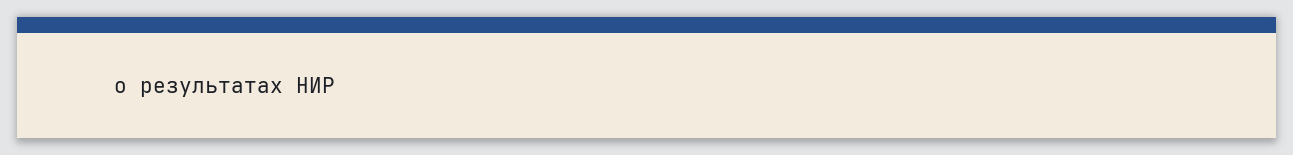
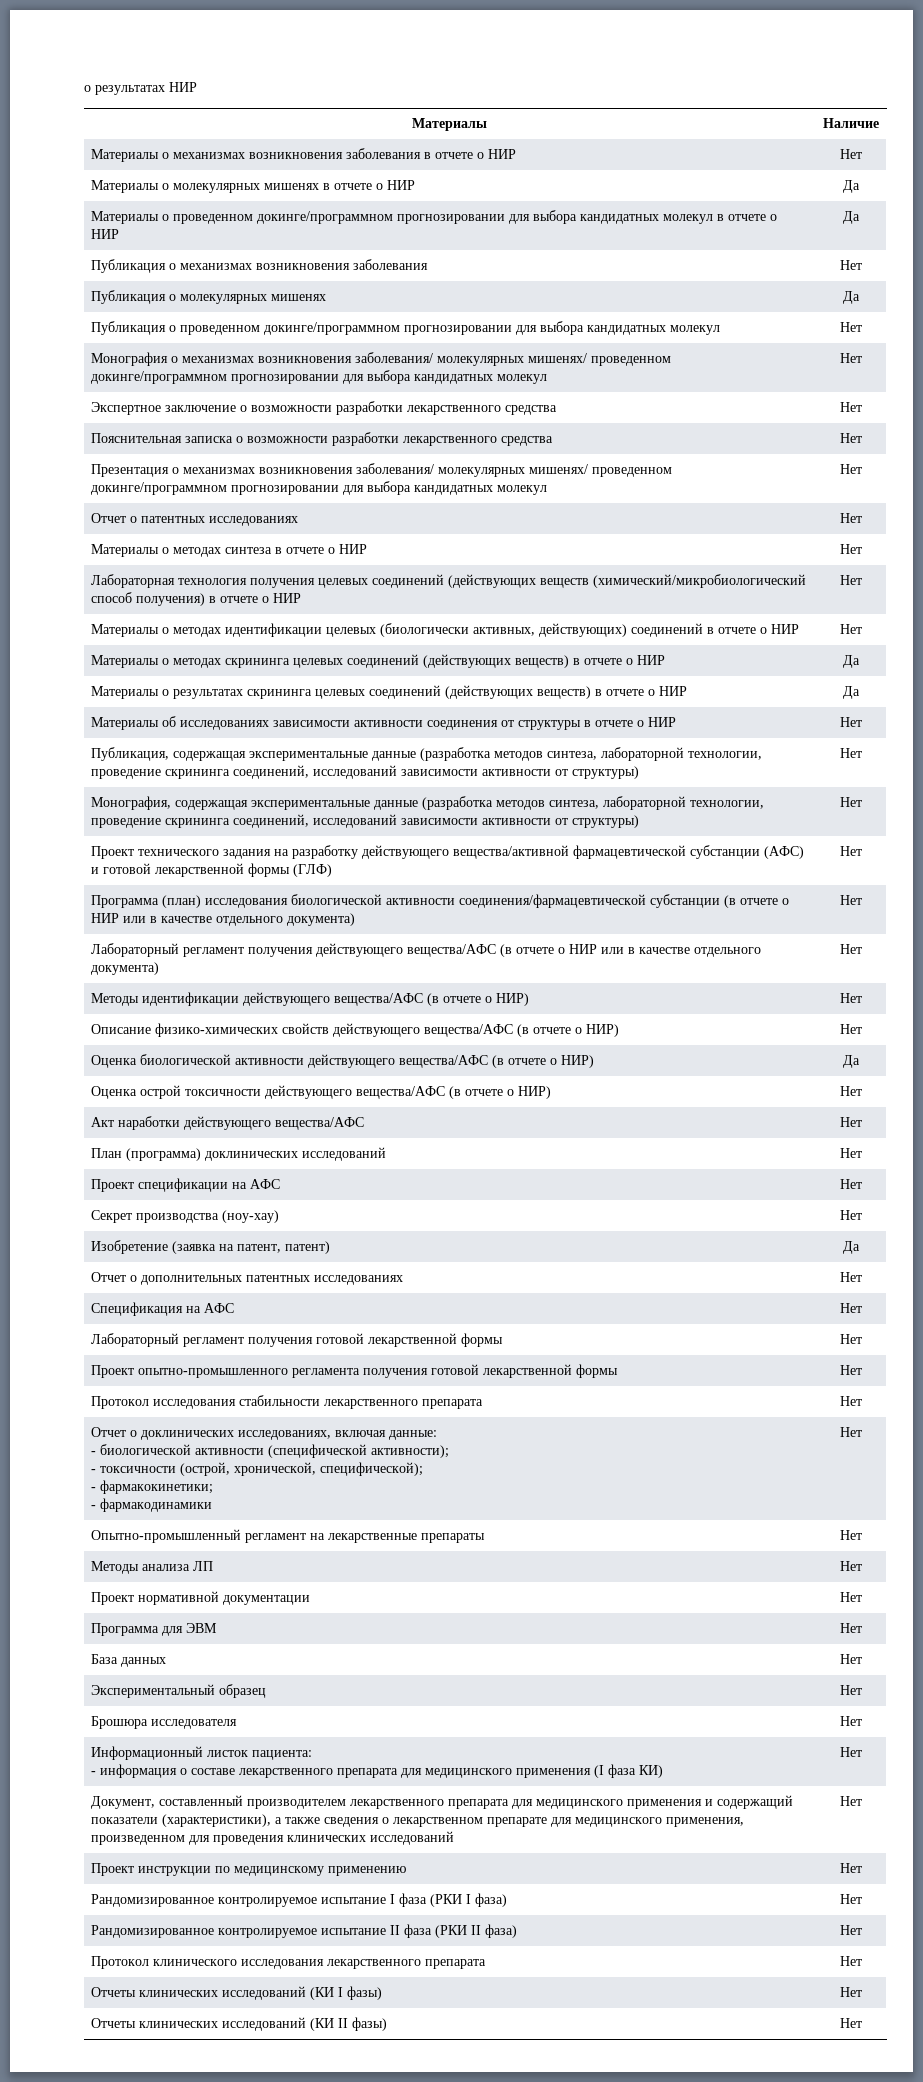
(335, 85) none -> [412,118,487,131] [822,118,879,128] [91,148,517,162] [839,149,862,159] [91,180,416,193] [842,180,860,193] [91,210,778,224] [91,229,120,239] [842,211,860,224] [91,259,429,273] [839,260,862,270] [91,290,327,304] [842,291,860,304] [91,321,721,335] [839,322,862,332] [91,352,672,366] [91,370,548,384] [839,353,862,363] [91,401,558,415] [839,402,862,412] [91,432,554,446] [839,433,862,443] [91,463,673,477] [91,481,548,495] [839,464,862,474] [91,513,299,526] [839,513,862,523] [91,544,368,557] [839,544,862,554] [91,574,807,588] [91,592,302,606] [839,575,862,585] [91,623,800,637] [839,624,862,634] [91,654,666,668] [842,655,860,668] [91,685,688,699] [842,686,860,699] [91,716,677,730] [839,717,862,727] [91,747,763,761] [91,765,640,779] [839,748,862,758] [91,796,765,810] [91,814,640,828] [839,797,862,807] [91,845,805,859] [91,863,333,877] [839,846,862,856] [91,894,790,908] [91,913,356,926] [839,895,862,905] [91,943,762,957] [91,962,160,975] [839,944,862,954] [91,992,530,1006] [839,993,862,1003] [91,1023,620,1037] [839,1024,862,1034] [91,1054,595,1068] [842,1055,860,1068] [91,1085,552,1099] [839,1086,862,1096] [91,1116,365,1130] [839,1117,862,1127] [91,1147,387,1161] [839,1148,862,1158] [91,1178,281,1192] [839,1179,862,1189] [91,1210,280,1223] [839,1210,862,1220] [91,1240,331,1254] [842,1241,860,1254] [91,1272,404,1285] [839,1272,862,1282] [91,1302,235,1316] [839,1303,862,1313] [91,1333,504,1347] [839,1334,862,1344] [91,1364,619,1378] [839,1365,862,1375] [91,1395,484,1409] [839,1396,862,1406] [91,1427,438,1440] [91,1444,450,1458] [91,1462,424,1476] [91,1480,214,1494] [91,1498,213,1512] [839,1427,862,1437] [91,1529,486,1543] [839,1530,862,1540] [91,1561,214,1574] [839,1561,862,1571] [91,1591,311,1605] [839,1592,862,1602] [91,1623,218,1636] [839,1623,862,1633] [91,1654,167,1667] [839,1654,862,1664] [91,1684,267,1698] [839,1685,862,1695] [91,1716,238,1729] [839,1716,862,1726] [91,1746,313,1760] [91,1764,664,1778] [839,1747,862,1757] [91,1795,794,1809] [91,1814,745,1827] [91,1831,455,1845] [839,1796,862,1806] [91,1863,407,1876] [839,1863,862,1873] [91,1893,508,1907] [839,1894,862,1904] [91,1924,518,1938] [839,1925,862,1935] [91,1956,487,1969] [839,1956,862,1966] [91,1986,383,2000] [839,1987,862,1997] [91,2017,388,2031] [839,2018,862,2028] // Материалы | Наличие // Материалы о механизмах возникновения заболевания в отчете о НИР | Нет // Материалы о молекулярных мишенях в отчете о НИР | Да // Материалы о проведенном докинге/программном прогнозировании для выбора кандидатных молекул в отчете о НИР | Да // Публикация о механизмах возникновения заболевания | Нет // Публикация о молекулярных мишенях | Да // Публикация о проведенном докинге/программном прогнозировании для выбора кандидатных молекул | Нет // Монография о механизмах возникновения заболевания/ молекулярных мишенях/ проведенном докинге/программном прогнозировании для выбора кандидатных молекул | Нет // Экспертное заключение о возможности разработки лекарственного средства | Нет // Пояснительная записка о возможности разработки лекарственного средства | Нет // Презентация о механизмах возникновения заболевания/ молекулярных мишенях/ проведенном докинге/программном прогнозировании для выбора кандидатных молекул | Нет // Отчет о патентных исследованиях | Нет // Материалы о методах синтеза в отчете о НИР | Нет // Лабораторная технология получения целевых соединений (действующих веществ (химический/микробиологический способ получения) в отчете о НИР | Нет // Материалы о методах идентификации целевых (биологически активных, действующих) соединений в отчете о НИР | Нет // Материалы о методах скрининга целевых соединений (действующих веществ) в отчете о НИР | Да // Материалы о результатах скрининга целевых соединений (действующих веществ) в отчете о НИР | Да // Материалы об исследованиях зависимости активности соединения от структуры в отчете о НИР | Нет // Публикация, содержащая экспериментальные данные (разработка методов синтеза, лабораторной технологии, проведение скрининга соединений, исследований зависимости активности от структуры) | Нет // Монография, содержащая экспериментальные данные (разработка методов синтеза, лабораторной технологии, проведение скрининга соединений, исследований зависимости активности от структуры) | Нет // Проект технического задания на разработку действующего вещества/активной фармацевтической субстанции (АФС) и готовой лекарственной формы (ГЛФ) | Нет // Программа (план) исследования биологической активности соединения/фармацевтической субстанции (в отчете о НИР или в качестве отдельного документа) | Нет // Лабораторный регламент получения действующего вещества/АФС (в отчете о НИР или в качестве отдельного документа) | Нет // Методы идентификации действующего вещества/АФС (в отчете о НИР) | Нет // Описание физико-химических свойств действующего вещества/АФС (в отчете о НИР) | Нет // Оценка биологической активности действующего вещества/АФС (в отчете о НИР) | Да // Оценка острой токсичности действующего вещества/АФС (в отчете о НИР) | Нет // Акт наработки действующего вещества/АФС | Нет // План (программа) доклинических исследований | Нет // Проект спецификации на АФС | Нет // Секрет производства (ноу-хау) | Нет // Изобретение (заявка на патент, патент) | Да // Отчет о дополнительных патентных исследованиях | Нет // Спецификация на АФС | Нет // Лабораторный регламент получения готовой лекарственной формы | Нет // Проект опытно-промышленного регламента получения готовой лекарственной формы | Нет // Протокол исследования стабильности лекарственного препарата | Нет // Отчет о доклинических исследованиях, включая данные: // - биологической активности (специфической активности); // - токсичности (острой, хронической, специфической); // - фармакокинетики; // - фармакодинамики | Нет // Опытно-промышленный регламент на лекарственные препараты | Нет // Методы анализа ЛП | Нет // Проект нормативной документации | Нет // Программа для ЭВМ | Нет // База данных | Нет // Экспериментальный образец | Нет // Брошюра исследователя | Нет // Информационный листок пациента: // - информация о составе лекарственного препарата для медицинского применения (I фаза КИ) | Нет // Документ, составленный производителем лекарственного препарата для медицинского применения и содержащий показатели (характеристики), а также сведения о лекарственном препарате для медицинского применения, произведенном для проведения клинических исследований | Нет // Проект инструкции по медицинскому применению | Нет // Рандомизированное контролируемое испытание I фаза (РКИ I фаза) | Нет // Рандомизированное контролируемое испытание II фаза (РКИ II фаза) | Нет // Протокол клинического исследования лекарственного препарата | Нет // Отчеты клинических исследований (КИ I фазы) | Нет // Отчеты клинических исследований (КИ II фазы) | Нет

